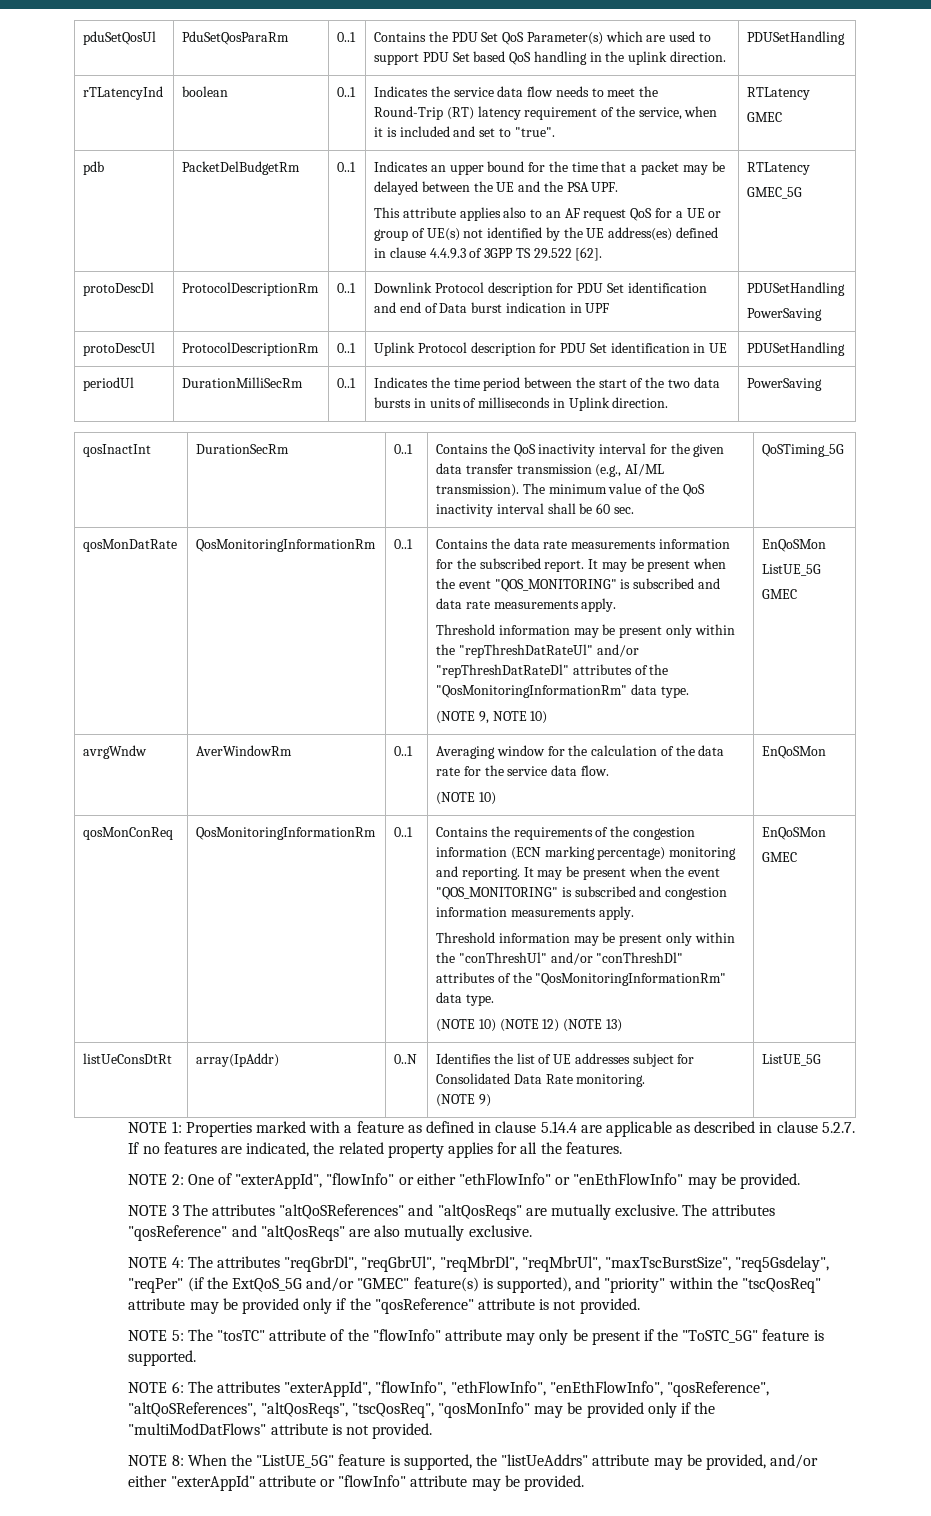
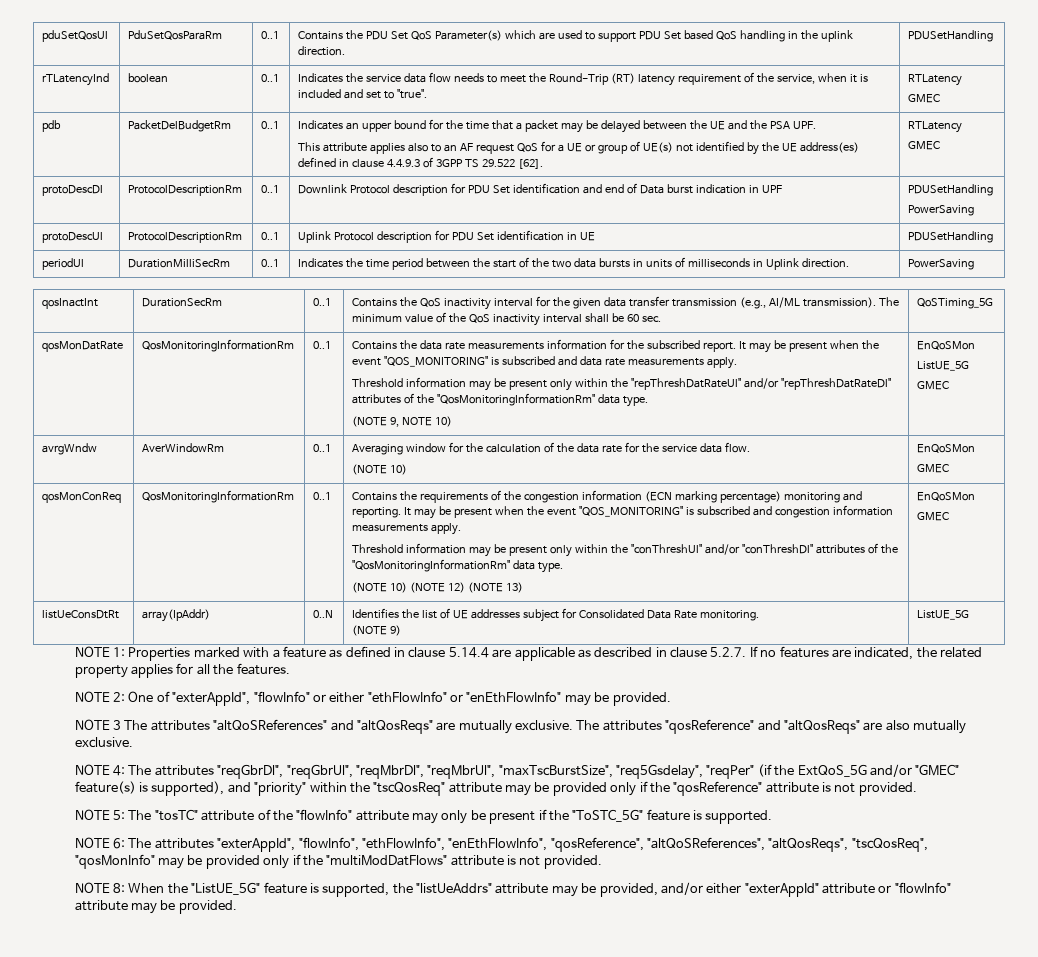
[747,187,803,199] GMEC_5G -> [908,141,941,150] GMEC
(827, 752) none -> [917,464,950,473] // GMEC

